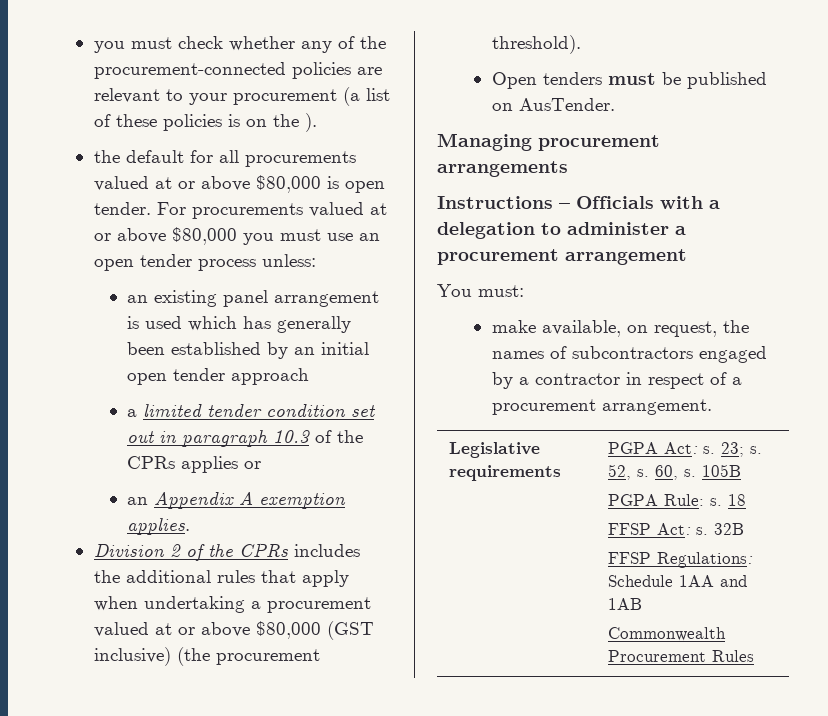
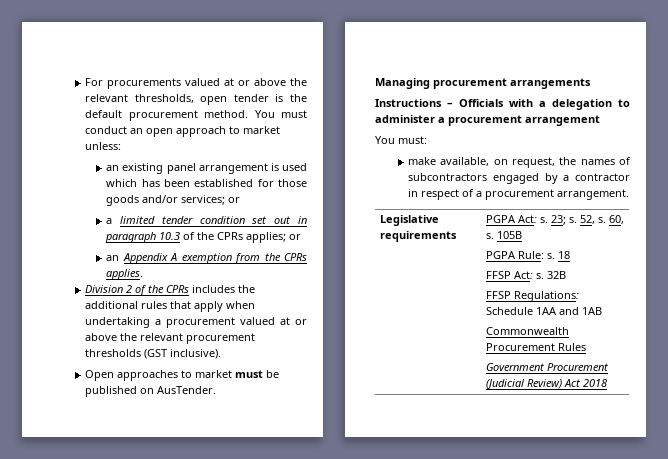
[93,36,386,53] [93,62,382,79] [93,87,390,106] [93,113,317,132] [93,150,356,167] [93,175,385,193] [93,202,151,215] you must check whether any of the procurement-connected policies are relevant to your procurement (a list of these policies is on the ). // the default for all procurements valued at or above $80,000 is open tender. -> (85, 82) none
[171,227,380,245] [93,254,256,271] $80,000 you must use an open tender process -> [290,78,307,86] [85,94,307,105] [85,110,307,121] [85,126,281,137] the relevant thresholds, open tender is the default procurement method. You must conduct an open approach to market
[277,316,352,333] generally -> (160, 183) none
[267,342,370,359] [127,368,310,385] by an initial open tender approach -> [257,179,307,187] [106,195,241,206] for those goods and/or services; or
[181,456,239,473] applies -> [246,232,287,243] applies;
(347, 501) none -> [234,253,307,264] from the CPRs
[255,621,374,640] [93,647,320,666] [491,35,581,54] [491,72,602,89] $80,000 (GST inclusive) (the procurement threshold). // Open tenders -> [120,333,256,344] [85,349,222,359] [85,370,233,381] the relevant procurement thresholds (GST inclusive). // Open approaches to market
(754, 656) none -> [485,363,608,371] [485,379,607,389] // Government Procurement (Judicial Review) Act 2018

